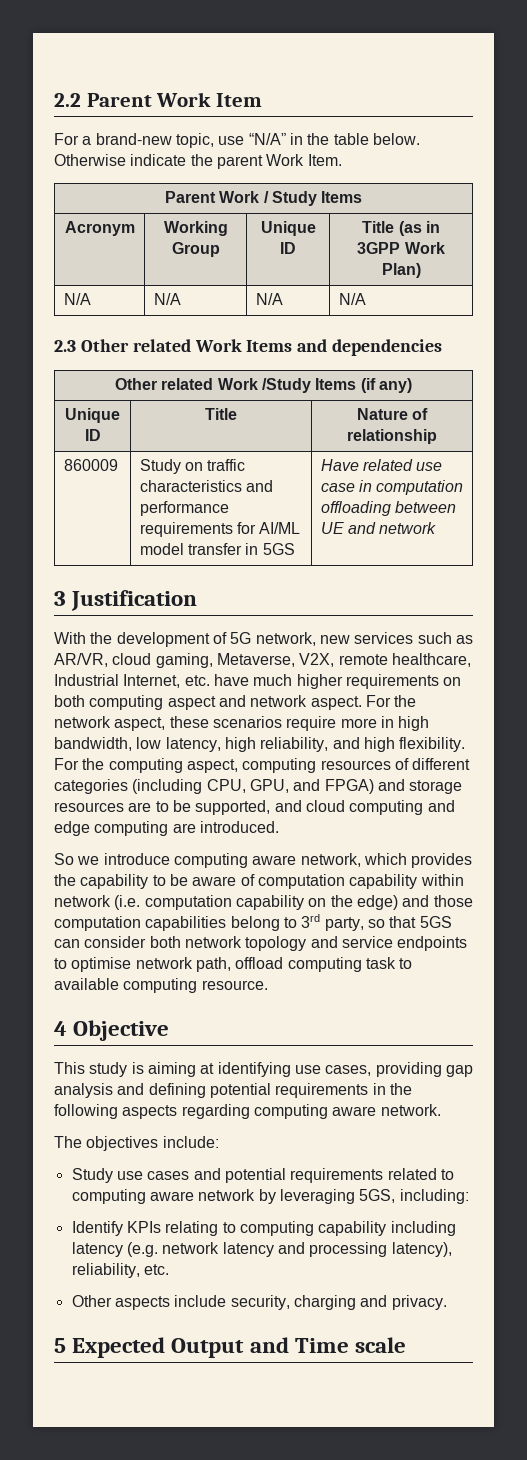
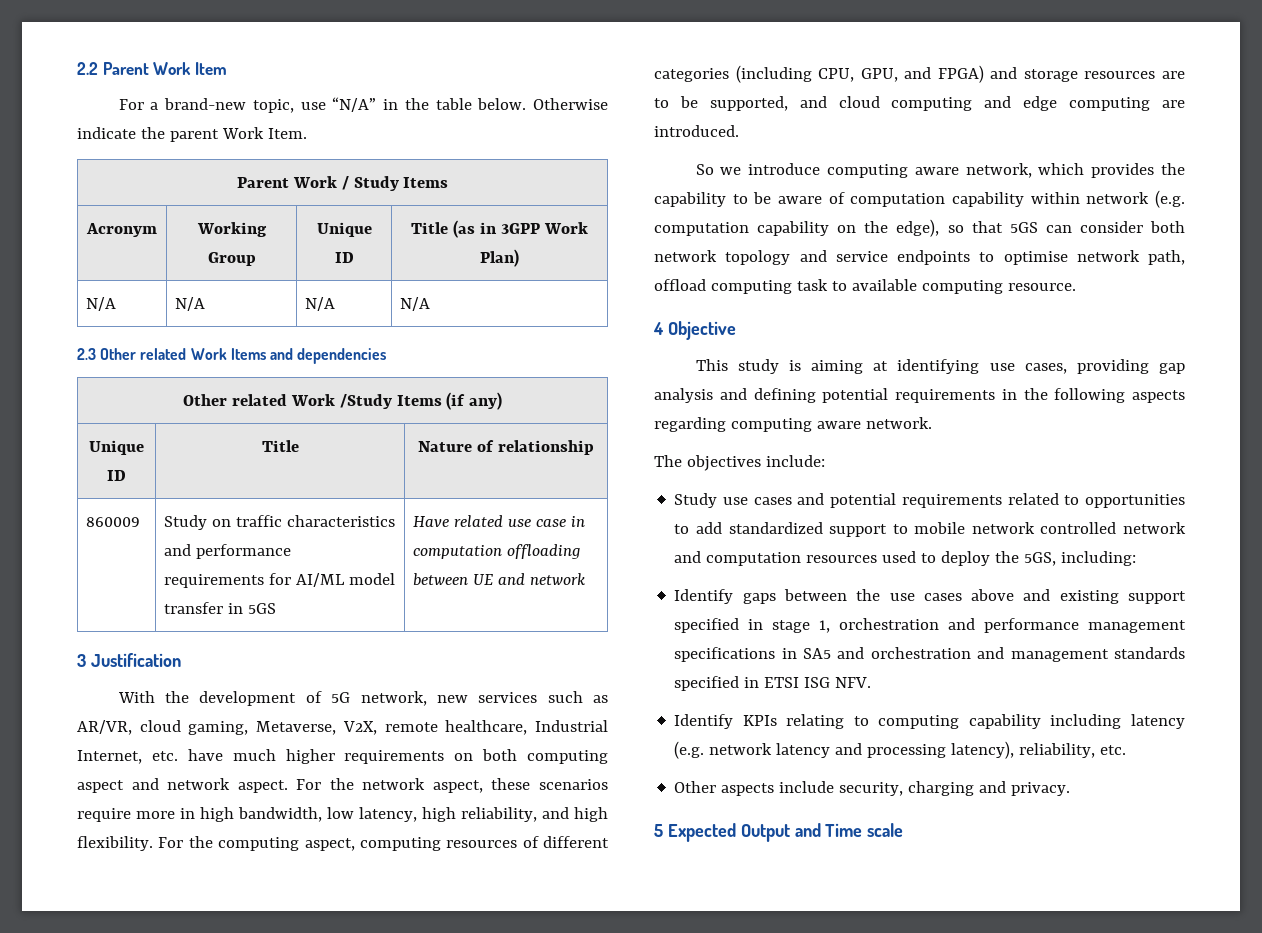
[114,895,141,910] (i.e. -> [1155,190,1185,208] (e.g.
[356,895,473,910] [54,914,364,931] edge) and those computation capabilities belong to 3rd party, -> [896,219,940,237] edge),
[71,1189,469,1204] computing aware network by leveraging 5GS, including: -> [1085,494,1185,508] [674,522,1186,537] [674,551,1137,566] [674,589,1186,604] [674,618,1186,633] [674,647,1185,662] [674,676,872,691] opportunities to add standardized support to mobile network controlled network and computation resources used to deploy the 5GS, including: // Identify gaps between the use cases above and existing support specified in stage 1, orchestration and performance management specifications in SA5 and orchestration and management standards specified in ETSI ISG NFV.

